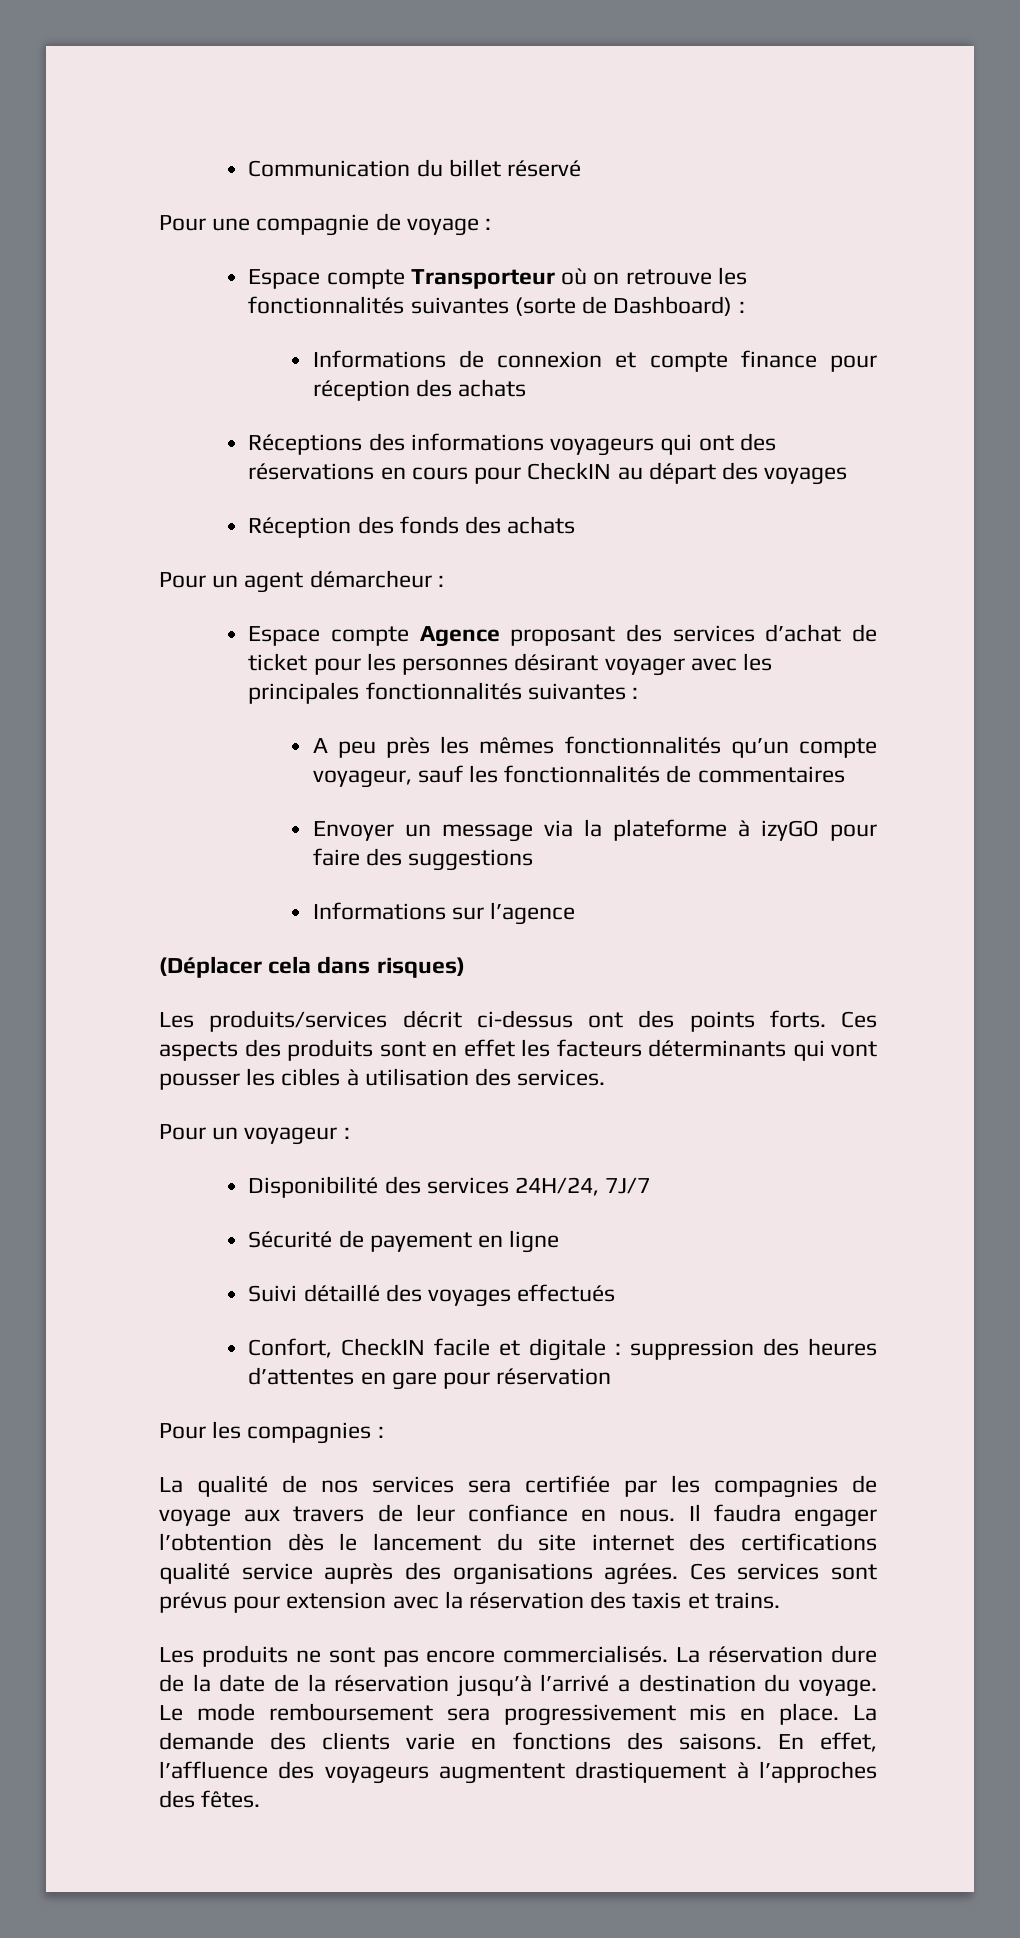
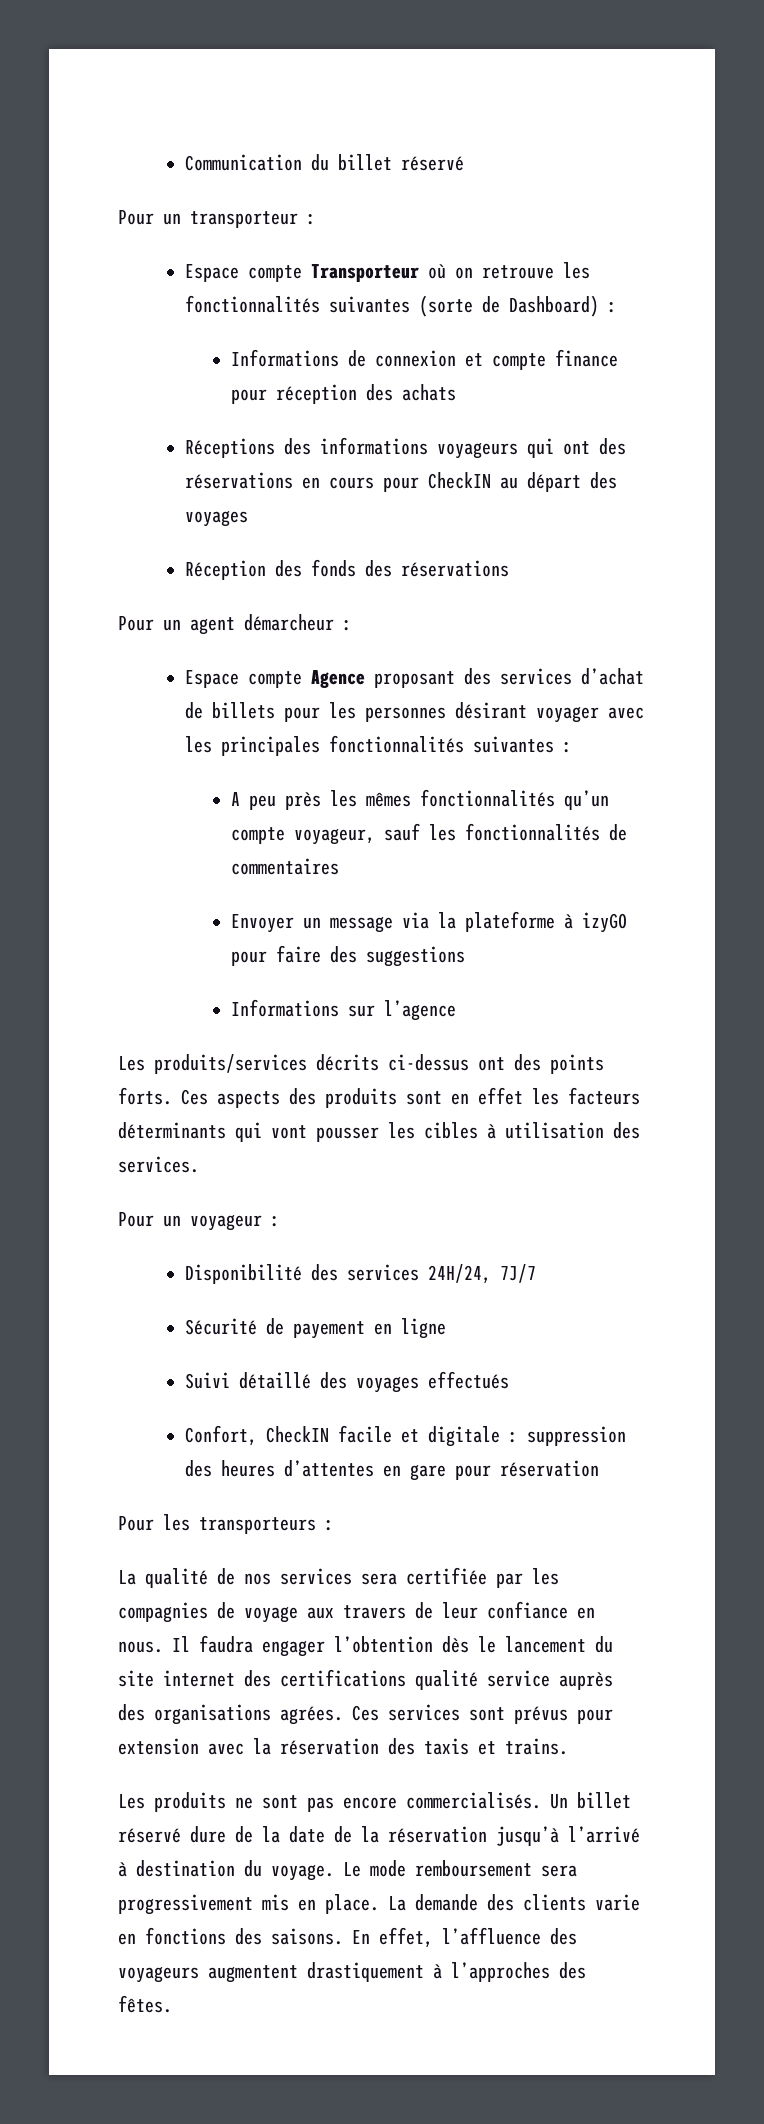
[212,213,479,236] une compagnie de voyage -> [163,211,298,228] un transporteur
[507,516,576,534] achats -> [401,560,510,577] réservations
[248,653,308,671] ticket -> [212,702,276,719] billets
[159,956,465,978] // (Déplacer cela dans risques) -> (456, 1010) none
[402,1010,462,1028] décrit -> [316,1054,379,1071] décrits
[247,1422,372,1444] compagnies -> [199,1517,316,1534] transporteurs
[676,1646,824,1663] La réservation -> [550,1792,631,1809] [118,1828,181,1843] Un billet réservé
[618,1679,631,1692] a -> [118,1862,127,1877] à

